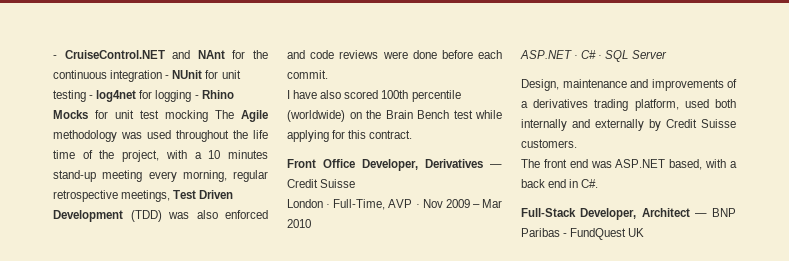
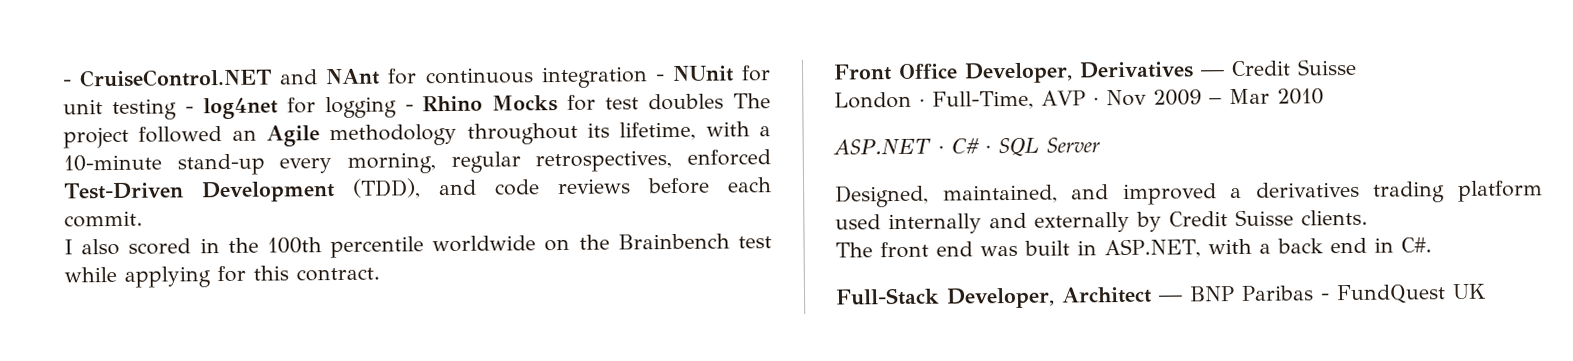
[252,50,268,59] the -> (418, 76) none
[115,110,268,122] [53,130,268,142] [53,150,268,162] [53,170,268,182] [53,190,234,202] [53,210,268,222] unit test mocking The Agile methodology was used throughout the life time of the project, with a 10 minutes stand-up meeting every morning, regular retrospective meetings, Test Driven Development (TDD) was also enforced -> [605,93,771,111] [63,121,772,149] [63,149,772,176] [63,178,421,203] test doubles The project followed an Agile methodology throughout its lifetime, with a 10-minute stand-up every morning, regular retrospectives, enforced Test-Driven Development (TDD),
[382,50,437,59] were done -> (631, 186) none
[293,90,318,99] have -> (73, 247) none
(379, 94) none -> [199,237,259,254] in the
[287,110,345,122] (worldwide) -> [432,235,537,253] worldwide
[385,110,449,119] Brain Bench -> [617,233,730,250] Brainbench
[521,79,737,91] [521,99,736,111] Design, maintenance and improvements of a derivatives trading platform, used both -> [835,180,1543,208] [835,214,881,230] Designed, maintained, and improved a derivatives trading platform used
[521,139,577,148] customers. -> [1301,209,1368,226] clients.
[615,159,703,170] ASP.NET based, -> [1024,238,1201,259] built in ASP.NET,

